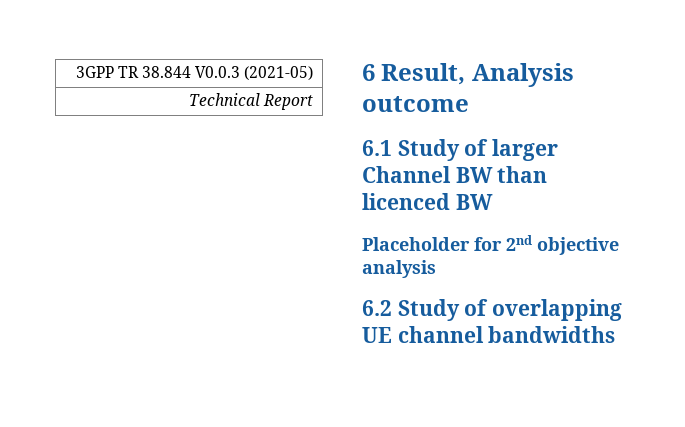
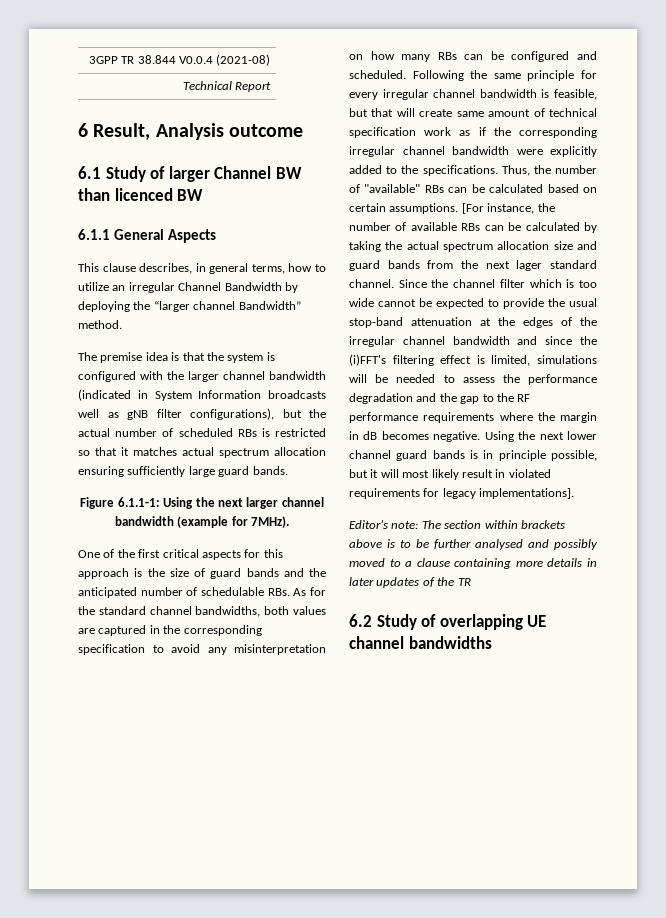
[195,66,314,80] V0.0.3 (2021-05) -> [179,54,271,66] V0.0.4 (2021-08)
[362,235,619,255] [362,260,436,278] Placeholder for 2nd objective analysis -> [78,229,216,243] [78,263,326,274] [78,282,298,293] [78,301,301,312] [78,320,122,329] [78,352,275,363] [78,371,326,382] [78,389,326,401] [78,408,326,420] [78,428,326,437] [78,447,326,458] [78,466,288,477] [80,497,324,509] [114,516,290,528] [78,549,283,560] [78,568,326,579] [78,587,326,598] [78,606,326,617] [78,625,262,636] [78,644,326,655] [349,51,597,62] [349,70,597,81] [349,89,597,100] [349,108,597,117] [349,127,597,138] [349,146,597,157] [349,165,597,176] [349,184,597,193] [349,203,555,214] [349,222,597,233] [349,241,597,252] [349,260,597,271] [349,279,597,288] [349,298,597,309] [349,317,597,328] [349,336,597,347] [349,354,597,366] [349,374,597,385] [349,393,531,404] [349,412,597,423] [349,431,597,442] [349,450,597,461] [349,469,551,480] [349,488,575,499] [349,519,565,529] [349,539,598,550] [349,558,597,569] [349,577,471,588] 6.1.1 General Aspects // This clause describes, in general terms, how to utilize an irregular Channel Bandwidth by deploying the “larger channel Bandwidth” method. // The premise idea is that the system is configured with the larger channel bandwidth (indicated in System Information broadcasts well as gNB filter configurations), but the actual number of scheduled RBs is restricted so that it matches actual spectrum allocation ensuring sufficiently large guard bands. // Figure 6.1.1-1: Using the next larger channel bandwidth (example for 7MHz). // One of the first critical aspects for this approach is the size of guard bands and the anticipated number of schedulable RBs. As for the standard channel bandwidths, both values are captured in the corresponding specification to avoid any misinterpretation on how many RBs can be configured and scheduled. Following the same principle for every irregular channel bandwidth is feasible, but that will create same amount of technical specification work as if the corresponding irregular channel bandwidth were explicitly added to the specifications. Thus, the number of "available" RBs can be calculated based on certain assumptions. [For instance, the number of available RBs can be calculated by taking the actual spectrum allocation size and guard bands from the next lager standard channel. Since the channel filter which is too wide cannot be expected to provide the usual stop-band attenuation at the edges of the irregular channel bandwidth and since the (i)FFT's filtering effect is limited, simulations will be needed to assess the performance degradation and the gap to the RF performance requirements where the margin in dB becomes negative. Using the next lower channel guard bands is in principle possible, but it will most likely result in violated requirements for legacy implementations]. // Editor’s note: The section within brackets above is to be further analysed and possibly moved to a clause containing more details in later updates of the TR

